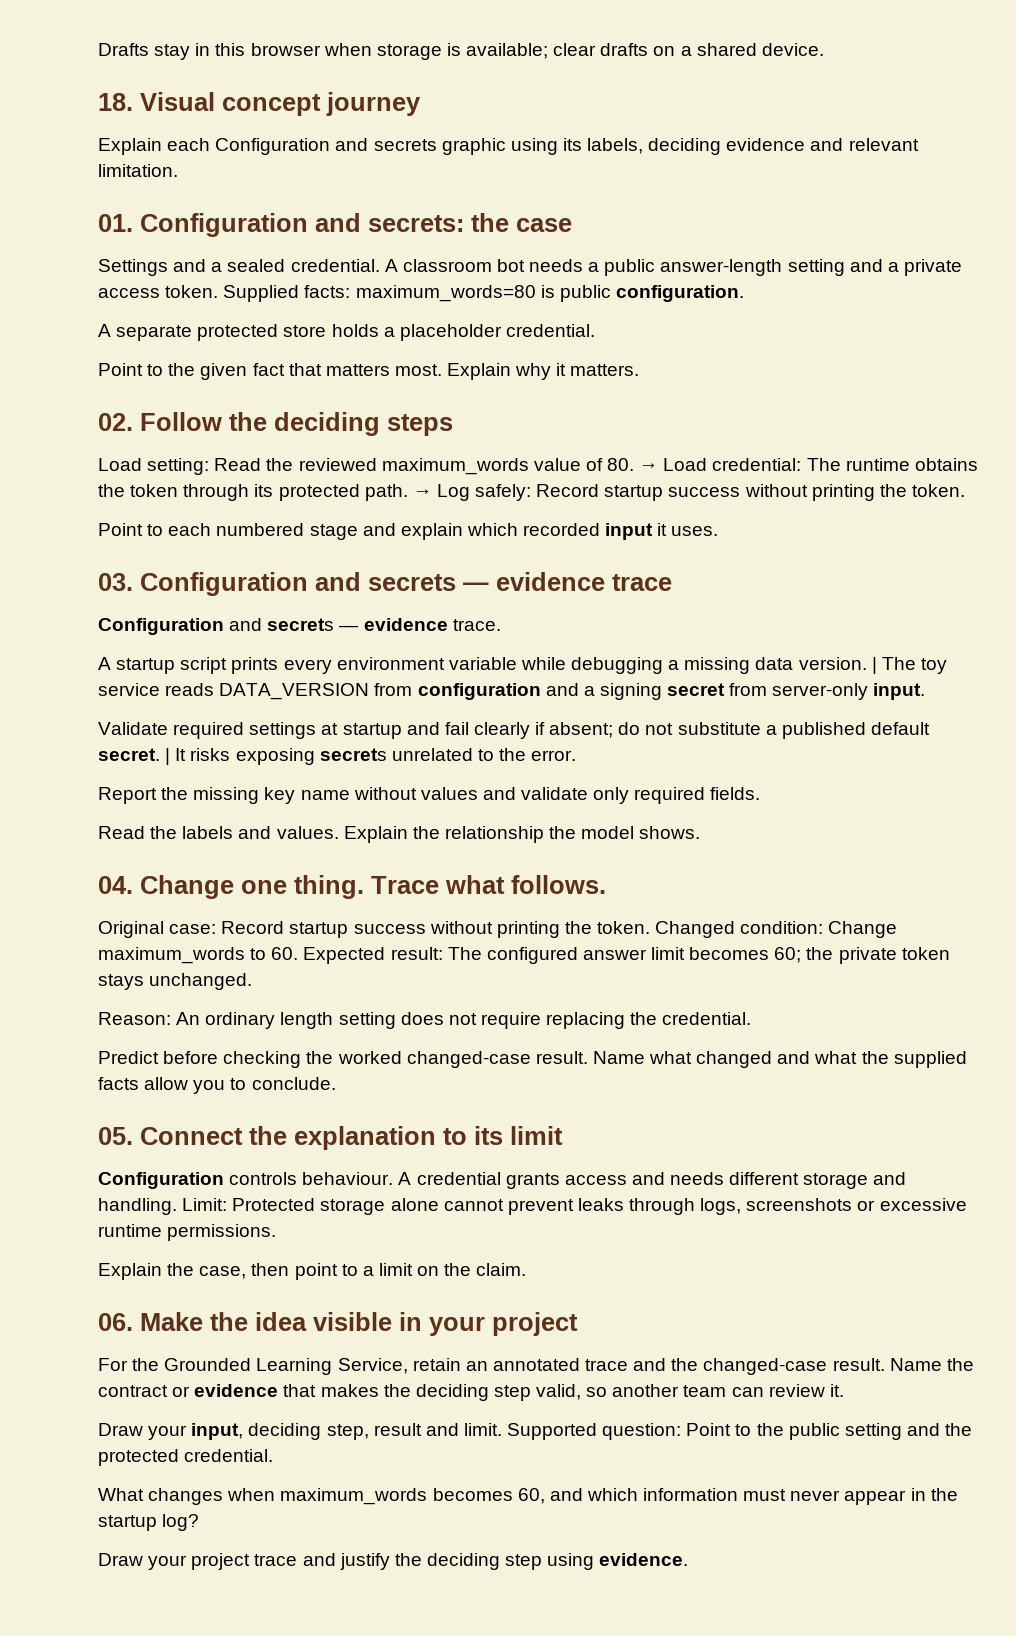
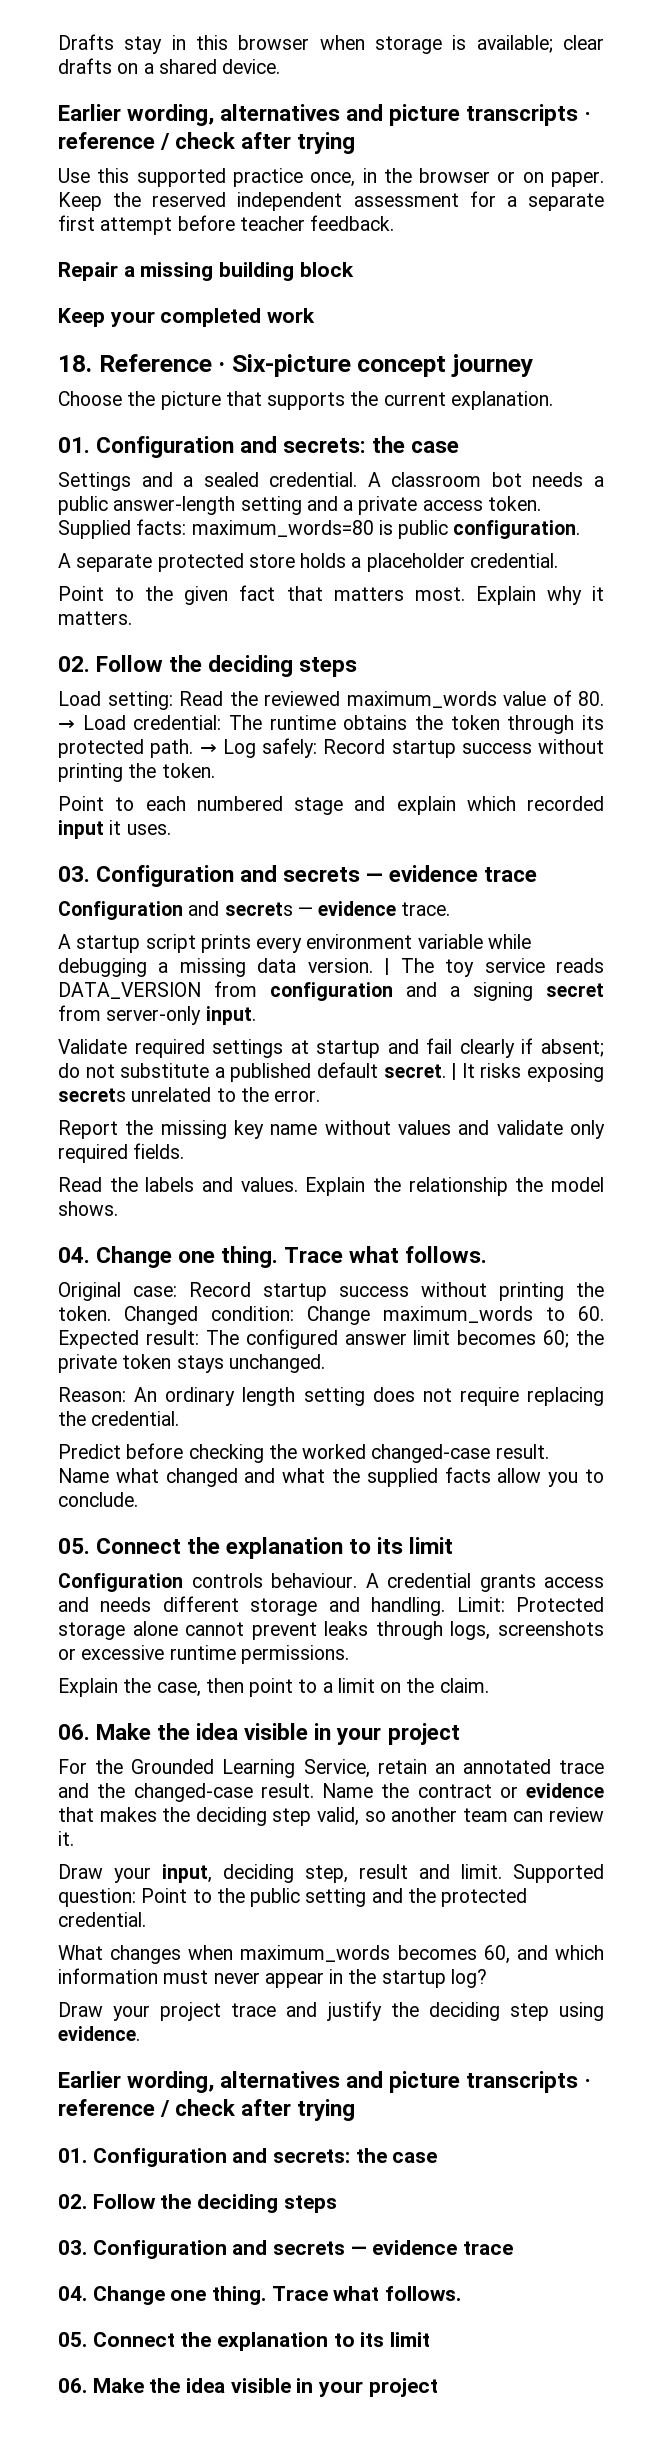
[98,92,421,116] [98,138,919,155] [98,164,178,177] 18. Visual concept journey // Explain each Configuration and secrets graphic using its labels, deciding evidence and relevant limitation. -> [58,104,592,126] [58,132,356,154] [58,168,605,187] [58,191,605,211] [58,215,395,235] [58,262,354,281] [58,308,316,327] [58,354,534,377] [58,391,553,410] Earlier wording, alternatives and picture transcripts · reference / check after trying // Use this supported practice once, in the browser or on paper. Keep the reserved independent assessment for a separate first attempt before teacher feedback. // Repair a missing building block // Keep your completed work // 18. Reference · Six-picture concept journey // Choose the picture that supports the current explanation.
(689, 1559) none -> [58,2071,592,2093] [58,2099,356,2121] [58,2148,438,2167] [58,2194,337,2213] [58,2240,514,2259] [58,2286,462,2305] [58,2332,431,2351] [58,2378,438,2397] // Earlier wording, alternatives and picture transcripts · reference / check after trying // 01. Configuration and secrets: the case // 02. Follow the deciding steps // 03. Configuration and secrets — evidence trace // 04. Change one thing. Trace what follows. // 05. Connect the explanation to its limit // 06. Make the idea visible in your project

